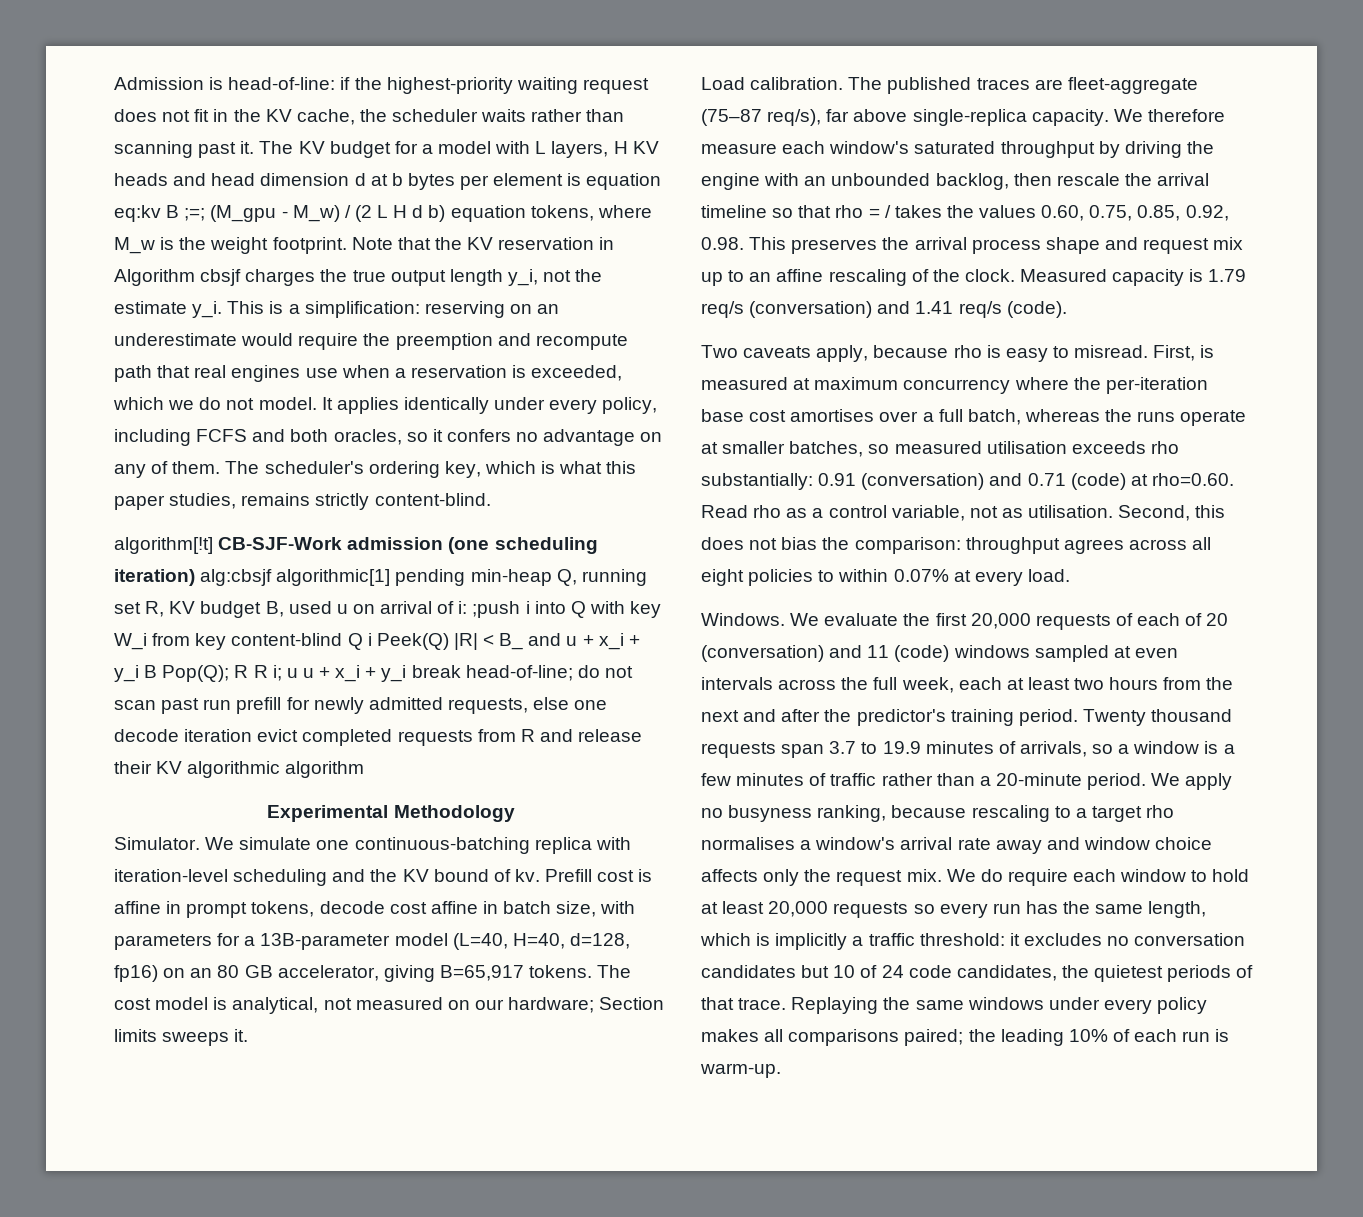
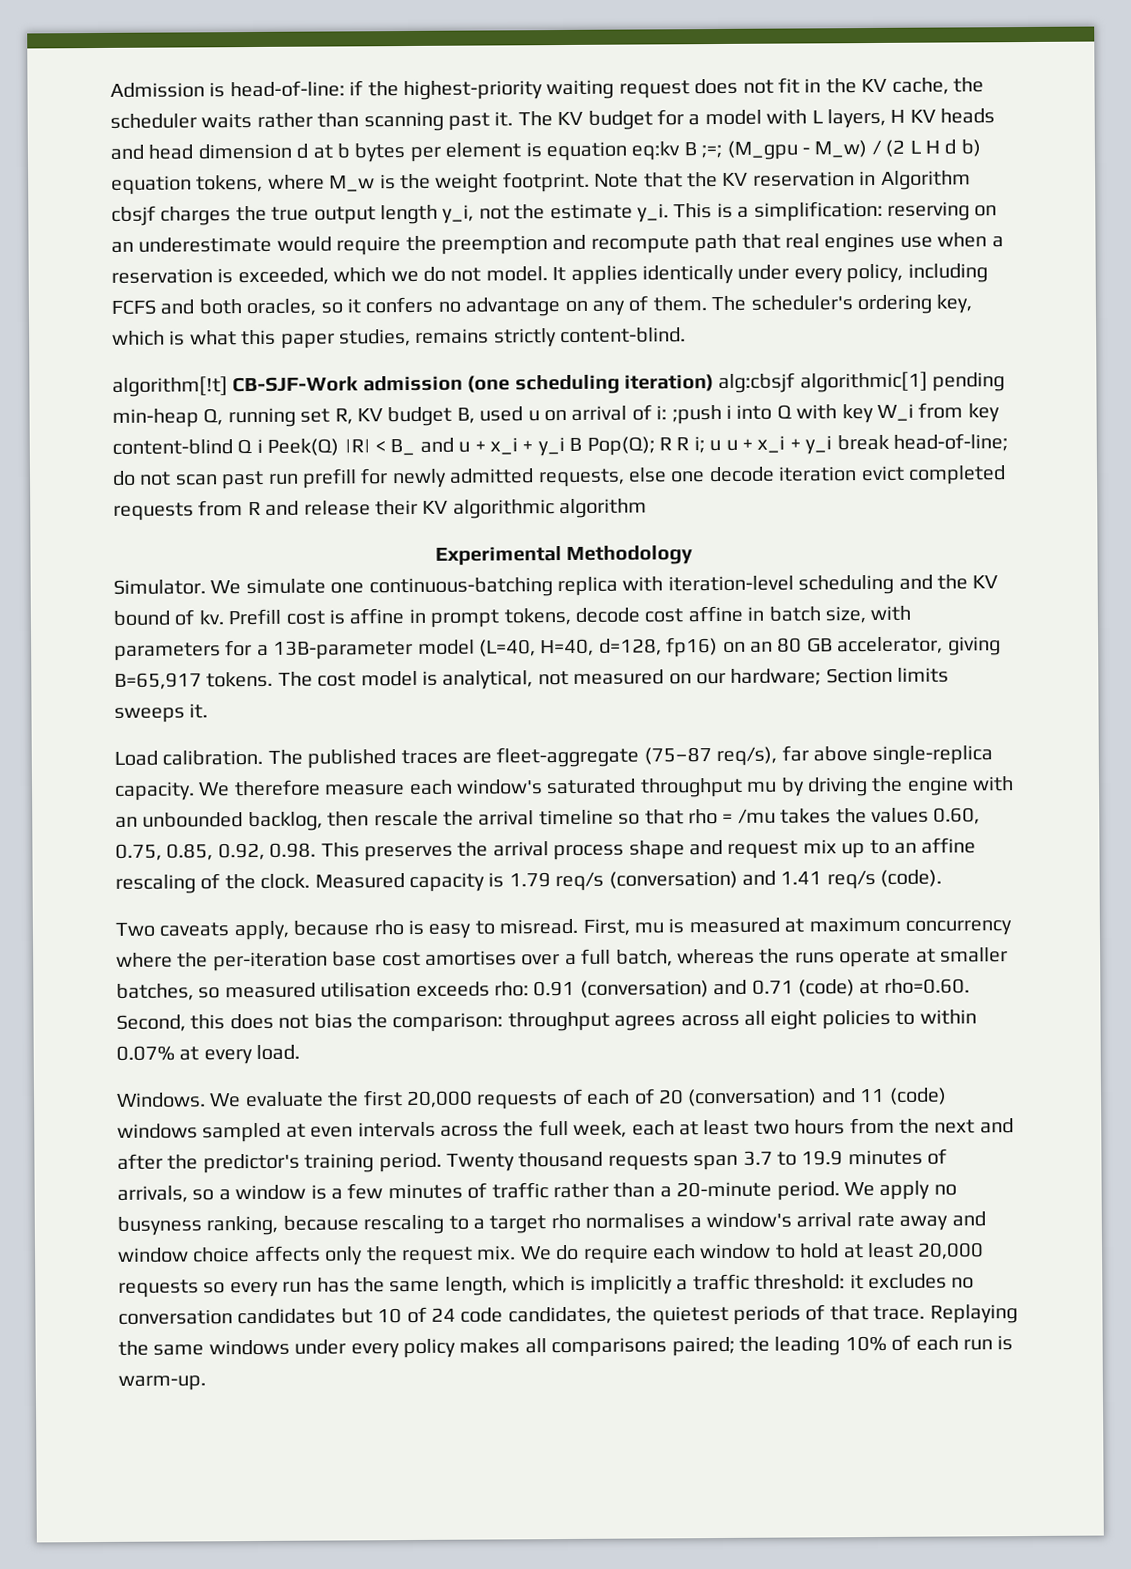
(1095, 149) none -> [746,781,778,793] mu
[884,205,891,218] / -> [737,808,776,824] /mu
(1196, 353) none -> [633,922,664,934] mu
[1150,441,1179,454] [701,473,813,490] rho substantially: -> [494,981,529,997] rho:
[701,505,1114,521] Read rho as a control variable, not as utilisation. -> (970, 986) none

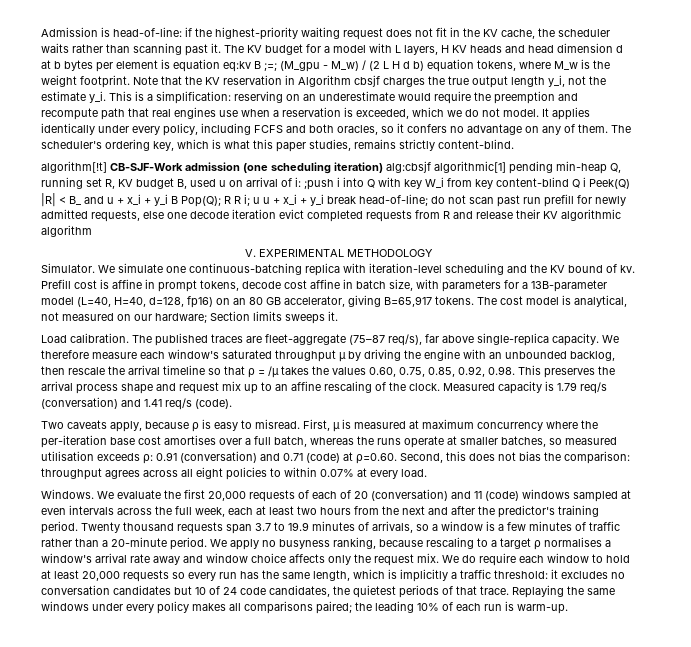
[434,545,694,566] Experimental Methodology -> [244,249,433,257] V. EXPERIMENTAL METHODOLOGY
[746,781,778,793] mu -> [339,352,346,362] μ
[687,808,776,825] rho = /mu -> [248,366,279,378] ρ = /μ
[373,920,404,936] rho -> [192,422,199,432] ρ
[633,922,664,934] mu -> [333,422,340,432] μ
[494,981,529,997] rho: -> [143,454,153,464] ρ:
[883,978,970,994] rho=0.60. -> [356,453,397,464] ρ=0.60.
[550,1213,581,1230] rho -> [534,540,541,550] ρ

